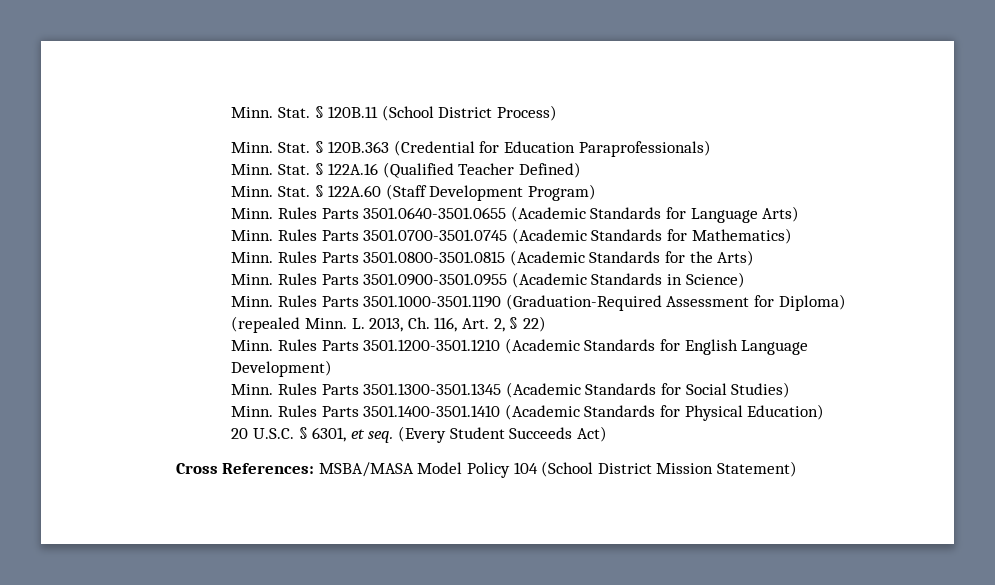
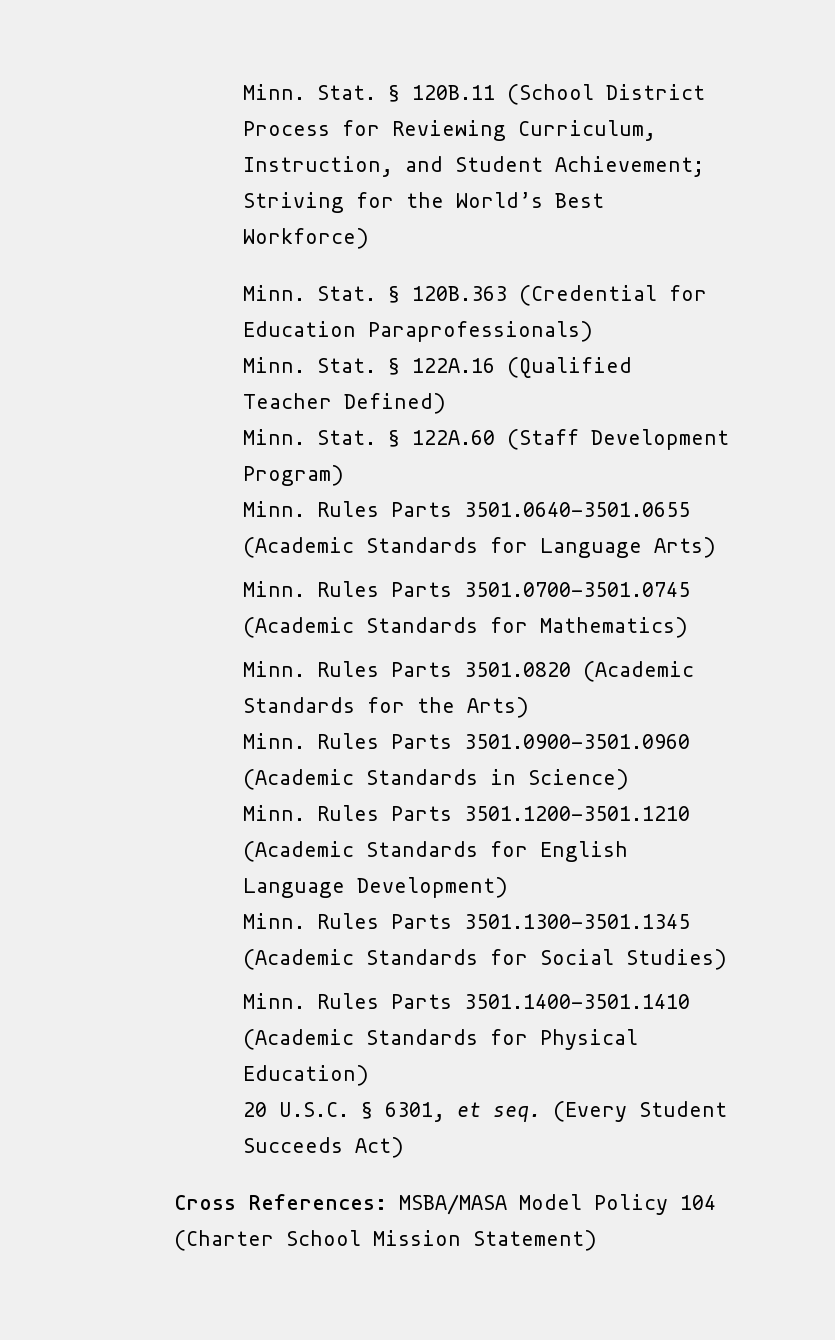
[496,105,557,121] Process) -> [243,120,657,141] [243,156,705,177] [243,192,605,213] [243,228,370,249] Process for Reviewing Curriculum, Instruction, and Student Achievement; Striving for the World’s Best Workforce)
[363,251,506,263] 3501.0800-3501.0815 -> [464,662,572,677] 3501.0820
[363,273,508,286] 3501.0900-3501.0955 -> [464,734,691,749] 3501.0900-3501.0960
[231,294,846,311] [231,316,546,333] // Minn. Rules Parts 3501.1000-3501.1190 (Graduation-Required Assessment for Diploma) (repealed Minn. L. 2013, Ch. 116, Art. 2, § 22) -> (630, 779) none
[541,461,652,477] (School District -> [174,1230,362,1251] (Charter School

